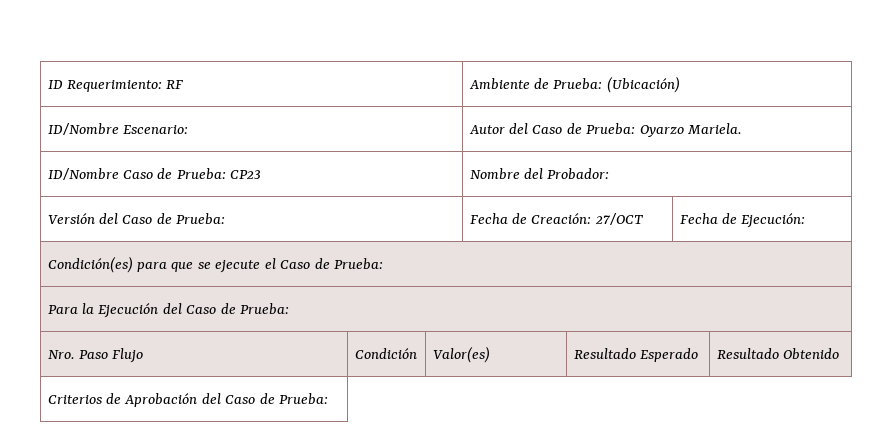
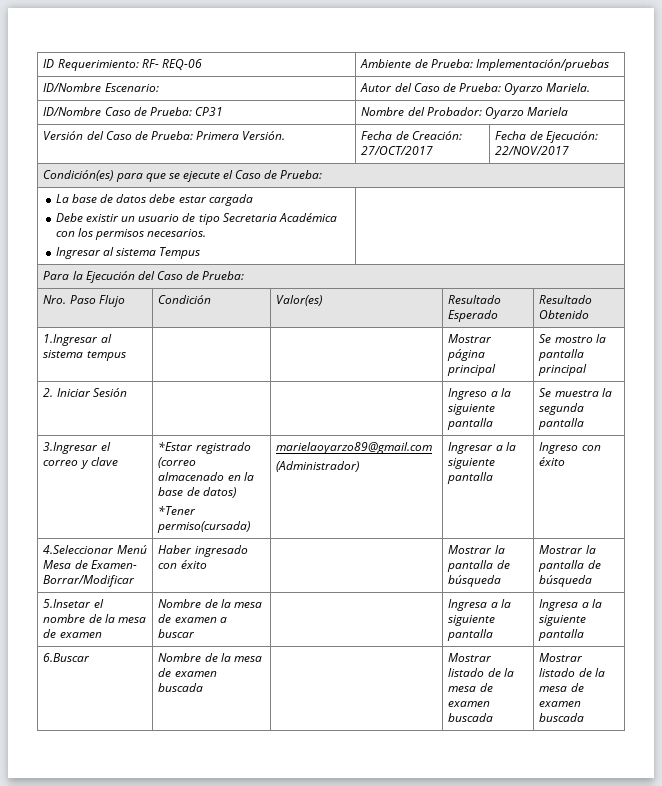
[166,80,184,89] RF -> [141,59,202,70] RF- REQ-06
[606,76,680,93] (Ubicación) -> [475,59,609,71] Implementación/pruebas
[230,170,262,180] CP23 -> [194,107,223,116] CP31
(610, 174) none -> [484,107,568,119] Oyarzo Mariela
(226, 219) none -> [195,131,286,140] Primera Versión.
[594,213,643,225] 27/OCT -> [361,146,434,155] 27/OCT/2017
(806, 220) none -> [495,146,570,155] 22/NOV/2017
(384, 264) none -> [56,194,253,206] [56,213,337,225] [56,228,207,240] [56,247,201,259] // La base de datos debe estar cargada // Debe existir un usuario de tipo Secretaria Académica con los permisos necesarios. // Ingresar al sistema Tempus |
[47,393,329,407] Criterios de Aprobación del Caso de Prueba: -> [43,334,112,346] [43,350,126,361] [448,334,493,343] [447,349,486,361] [447,364,497,376] [539,334,606,343] [538,349,585,361] [538,364,588,376] [43,388,127,397] [448,388,511,400] [448,404,496,415] [447,418,494,430] [539,388,612,397] [539,403,585,415] [538,418,585,430] [43,442,111,454] [43,457,118,469] [158,442,251,454] [158,457,197,468] [158,472,254,481] [158,487,236,498] [158,506,197,515] [157,521,251,533] [276,442,433,454] [276,461,360,472] [448,442,516,454] [448,458,496,469] [447,472,494,484] [539,442,601,454] [539,457,566,466] [43,545,147,554] [43,560,137,569] [43,575,136,587] [158,545,248,557] [158,560,207,569] [448,545,505,554] [447,560,510,572] [448,575,502,587] [539,545,596,554] [538,560,601,572] [539,575,593,587] [43,599,104,608] [43,614,146,623] [43,629,102,638] [158,599,262,608] [158,614,227,623] [158,629,196,638] [448,599,511,611] [448,615,496,626] [447,629,494,641] [539,599,602,611] [539,615,587,626] [538,629,585,641] [43,653,91,662] [158,653,262,662] [158,668,217,677] [158,683,204,692] [448,653,493,662] [448,668,514,677] [448,683,493,692] [448,701,491,707] [448,713,494,722] [539,653,584,662] [539,668,605,677] [539,683,584,692] [539,701,582,707] [539,713,585,722] 1.Ingresar al sistema tempus | | | Mostrar página principal | Se mostro la pantalla principal // 2. Iniciar Sesión | | | Ingreso a la siguiente pantalla | Se muestra la segunda pantalla // 3.Ingresar el correo y clave | *Estar registrado (correo almacenado en la base de datos) // *Tener permiso(cursada) | marielaoyarzo89@gmail.com // (Administrador) | Ingresar a la siguiente pantalla | Ingreso con éxito // 4.Seleccionar Menú Mesa de Examen- Borrar/Modificar | Haber ingresado con éxito | | Mostrar la pantalla de búsqueda | Mostrar la pantalla de búsqueda // 5.Insetar el nombre de la mesa de examen | Nombre de la mesa de examen a buscar | | Ingresa a la siguiente pantalla | Ingresa a la siguiente pantalla // 6.Buscar | Nombre de la mesa de examen buscada | | Mostrar listado de la mesa de examen buscada | Mostrar listado de la mesa de examen buscada

